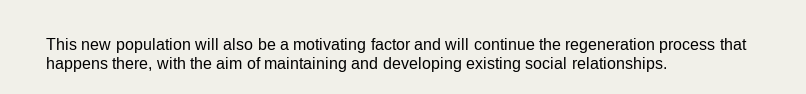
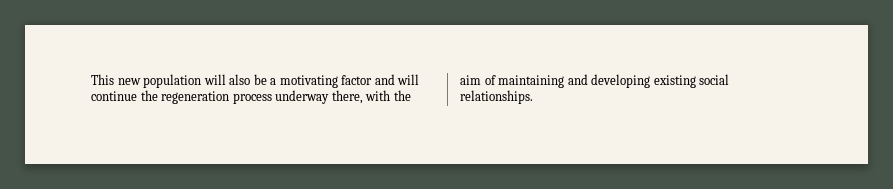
[719,38,747,50] [46,57,108,72] that happens -> [275,90,330,104] underway

